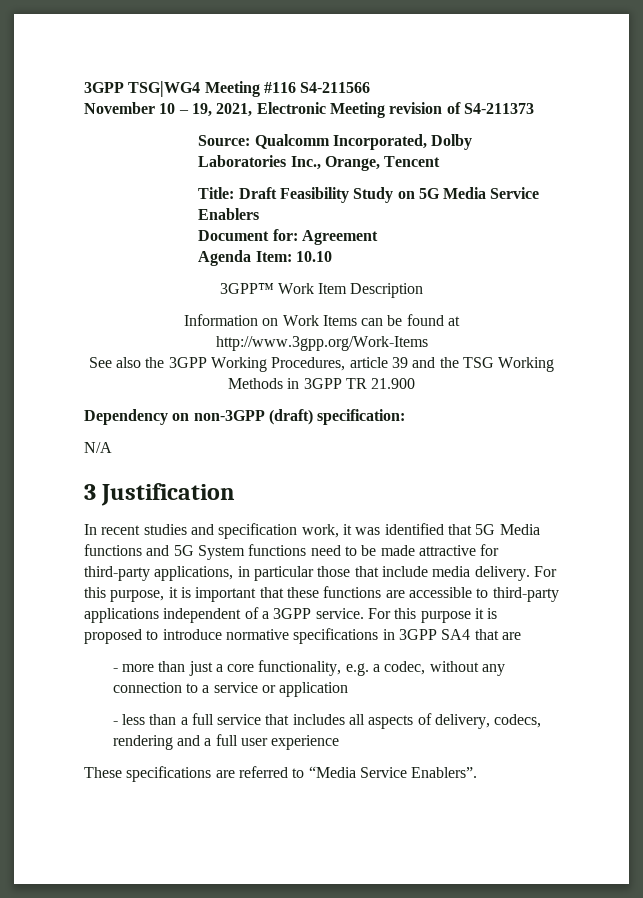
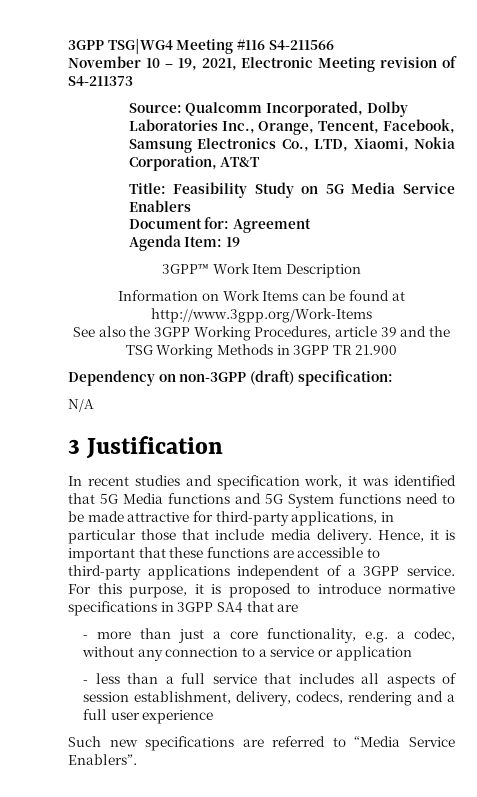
[384,156,441,167] Tencent -> [318,119,455,134] [128,137,455,153] [128,156,261,171] Tencent, Facebook, Samsung Electronics Co., LTD, Xiaomi, Nokia Corporation, AT&T
[238,187,277,199] Draft -> (166, 188) none
[295,251,332,262] 10.10 -> [226,237,241,247] 19
[533,566,557,577] [84,587,165,602] For this purpose, -> [377,530,424,542] Hence,
[420,611,471,623] purpose -> [129,586,187,598] purpose,
(432, 719) none -> [83,691,232,704] session establishment,
[84,767,122,778] These -> [68,736,138,747] Such new

